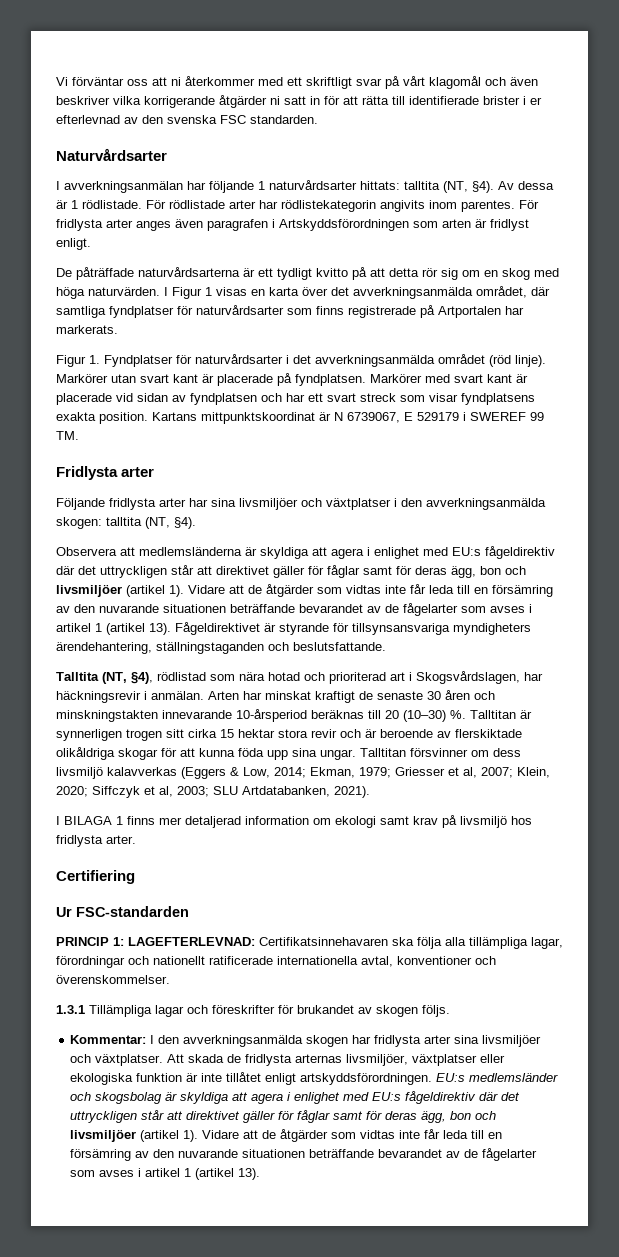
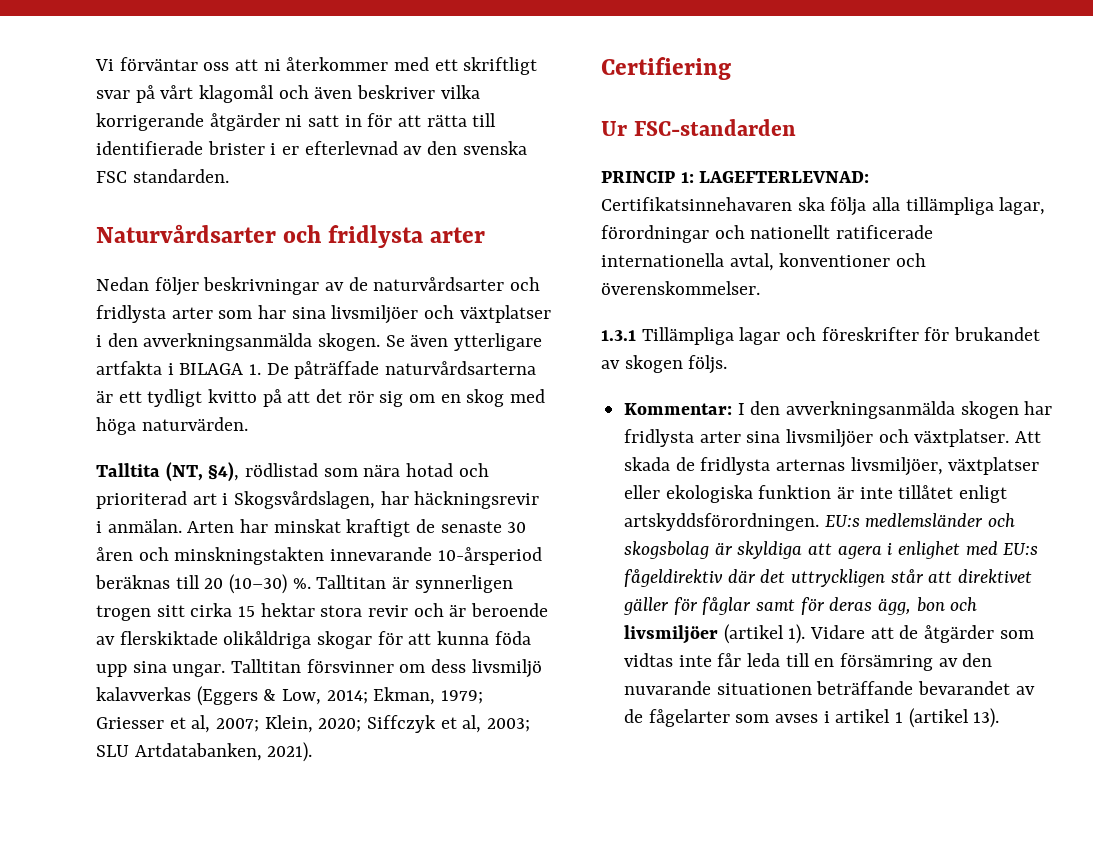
[56,180,554,193] [56,200,539,212] [56,219,529,231] [56,238,91,250] // I avverkningsanmälan har följande 1 naturvårdsarter hittats: talltita (NT, §4). Av dessa är 1 rödlistade. För rödlistade arter har rödlistekategorin angivits inom parentes. För fridlysta arter anges även paragrafen i Artskyddsförordningen som arten är fridlyst enligt. // -> [283,225,486,248] [96,277,541,296] [96,305,551,324] [96,333,543,351] [96,361,262,375] och fridlysta arter // Nedan följer beskrivningar av de naturvårdsarter och fridlysta arter som har sina livsmiljöer och växtplatser i den avverkningsanmälda skogen. Se även ytterligare artfakta i BILAGA 1.
[389,268,419,277] detta -> [316,389,343,403] det
[164,286,550,299] [56,305,524,318] [56,325,118,334] [56,354,546,367] [56,373,528,386] [56,393,535,405] [56,412,544,424] [56,431,79,440] [56,466,155,480] [56,498,546,510] [56,517,196,529] [56,546,555,559] [56,565,526,578] [56,584,553,597] [56,603,532,616] [56,622,531,635] [56,642,386,654] I Figur 1 visas en karta över det avverkningsanmälda området, där samtliga fyndplatser för naturvårdsarter som finns registrerade på Artportalen har markerats. // Figur 1. Fyndplatser för naturvårdsarter i det avverkningsanmälda området (röd linje). Markörer utan svart kant är placerade på fyndplatsen. Markörer med svart kant är placerade vid sidan av fyndplatsen och har ett svart streck som visar fyndplatsens exakta position. Kartans mittpunktskoordinat är N 6739067, E 529179 i SWEREF 99 TM. // Fridlysta arter // Följande fridlysta arter har sina livsmiljöer och växtplatser i den avverkningsanmälda skogen: talltita (NT, §4). // Observera att medlemsländerna är skyldiga att agera i enlighet med EU:s fågeldirektiv där det uttryckligen står att direktivet gäller för fåglar samt för deras ägg, bon och livsmiljöer (artikel 1). Vidare att de åtgärder som vidtas inte får leda till en försämring av den nuvarande situationen beträffande bevarandet av de fågelarter som avses i artikel 1 (artikel 13). Fågeldirektivet är styrande för tillsynsansvariga myndigheters ärendehantering, ställningstaganden och beslutsfattande. -> (248, 424) none
[56,815,532,828] [56,835,136,847] // I BILAGA 1 finns mer detaljerad information om ekologi samt krav på livsmiljö hos fridlysta arter. -> (313, 752) none

